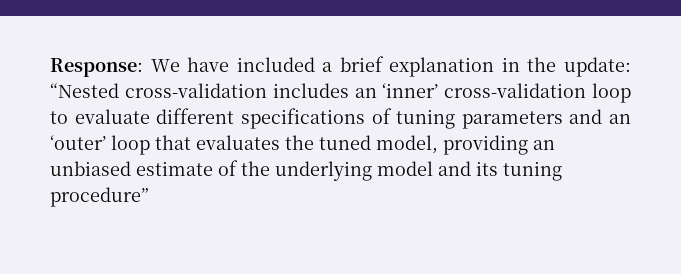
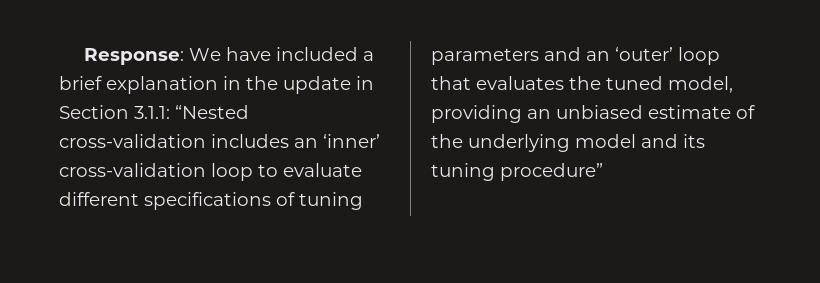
[563,57,631,77] update: -> [283,76,374,94] [59,105,170,119] update in Section 3.1.1:

